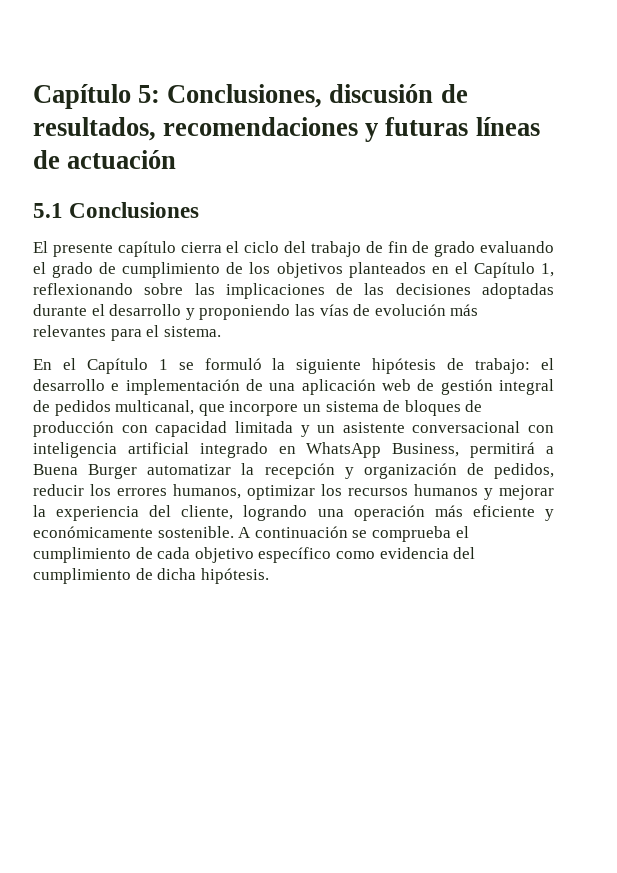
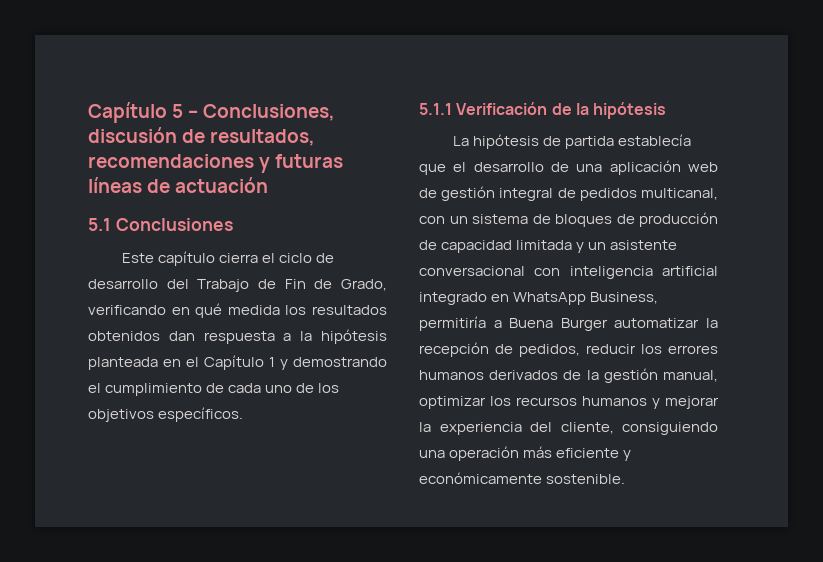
[33,84,161,109] Capítulo 5: -> [88,102,199,123] Capítulo 5 –
[33,241,113,257] El presente -> [121,253,154,263] Este
[284,241,554,257] [33,262,554,278] [33,283,554,299] [33,304,479,320] [33,325,221,341] [33,358,555,374] [33,379,240,395] del trabajo de fin de grado evaluando el grado de cumplimiento de los objetivos planteados en el Capítulo 1, reflexionando sobre las implicaciones de las decisiones adoptadas durante el desarrollo y proponiendo las vías de evolución más relevantes para el sistema. // En el Capítulo 1 se formuló la siguiente hipótesis de trabajo: el desarrollo e implementación -> [316,253,335,263] [88,279,387,292] [88,303,387,318] [88,329,387,344] [88,355,387,370] [88,383,340,396] [88,407,244,422] [419,102,667,119] [452,134,692,149] [419,162,544,175] de desarrollo del Trabajo de Fin de Grado, verificando en qué medida los resultados obtenidos dan respuesta a la hipótesis planteada en el Capítulo 1 y demostrando el cumplimiento de cada uno de los objetivos específicos. // 5.1.1 Verificación de la hipótesis // La hipótesis de partida establecía que el desarrollo
[198,401,299,416] que incorpore -> [419,216,445,224] con
[121,425,148,433] con -> [419,240,437,250] de
[470,442,536,458] permitirá -> [419,316,486,331] permitiría
[344,463,457,479] y organización -> (489, 349) none
[173,484,241,499] humanos, -> [419,368,718,383] humanos derivados de la gestión manual,
[243,505,308,521] logrando -> [622,422,718,435] consiguiendo
[238,526,469,542] [33,547,476,563] [33,568,269,584] A continuación se comprueba el cumplimiento de cada objetivo específico como evidencia del cumplimiento de dicha hipótesis. -> (626, 479) none

